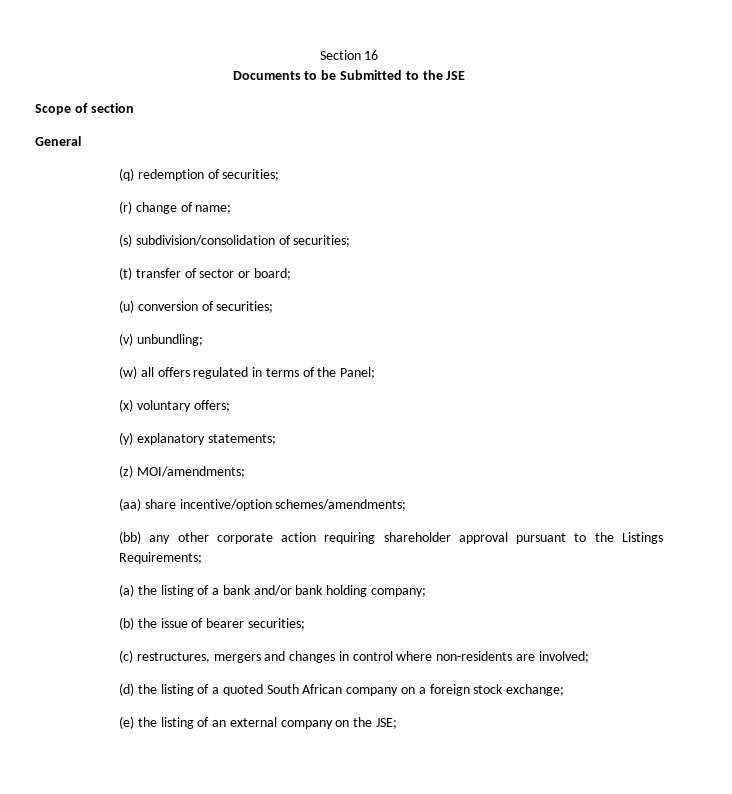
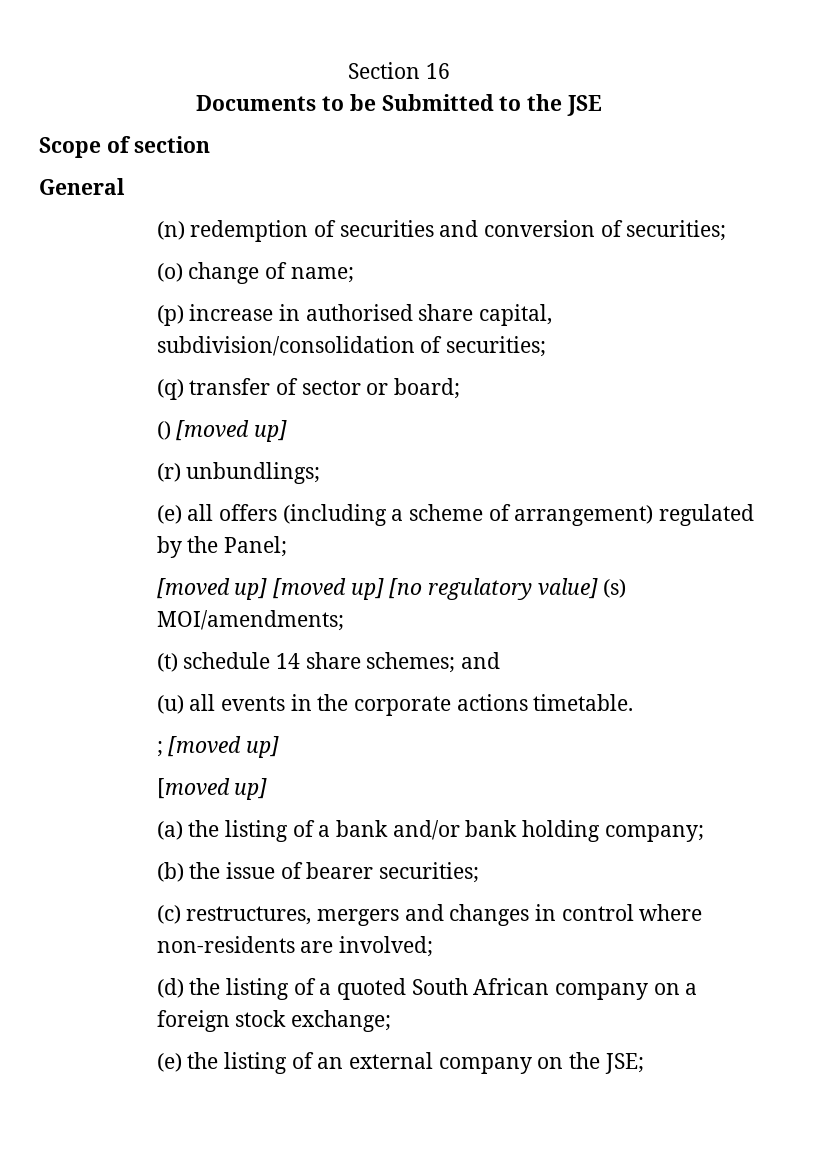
[118,168,134,181] (q) -> [156,221,185,240] (n)
[222,169,280,181] [118,201,132,214] securities; // (r) -> [339,220,727,241] [156,263,183,282] securities and conversion of securities; // (o)
[118,234,132,247] (s) -> [156,304,553,326] (p) increase in authorised share capital,
[118,267,132,280] (t) -> [156,379,184,400] (q)
[118,300,274,313] [118,333,203,346] [118,366,376,379] [118,399,230,412] [118,432,276,445] [118,465,245,478] [118,498,407,511] [118,531,664,544] [118,552,202,564] (u) conversion of securities; // (v) unbundling; // (w) all offers regulated in terms of the Panel; // (x) voluntary offers; // (y) explanatory statements; // (z) MOI/amendments; // (aa) share incentive/option schemes/amendments; // (bb) any other corporate action requiring shareholder approval pursuant to the Listings Requirements; -> [156,420,287,442] [156,462,321,484] [156,504,755,526] [156,536,287,558] [156,578,627,600] [156,610,344,631] [156,652,501,673] [156,694,634,716] [156,736,279,758] [156,778,268,800] () [moved up] // (r) unbundlings; // (e) all offers (including a scheme of arrangement) regulated by the Panel; // [moved up] [moved up] [no regulatory value] (s) MOI/amendments; // (t) schedule 14 share schemes; and // (u) all events in the corporate actions timetable. // ; [moved up] // [moved up]

